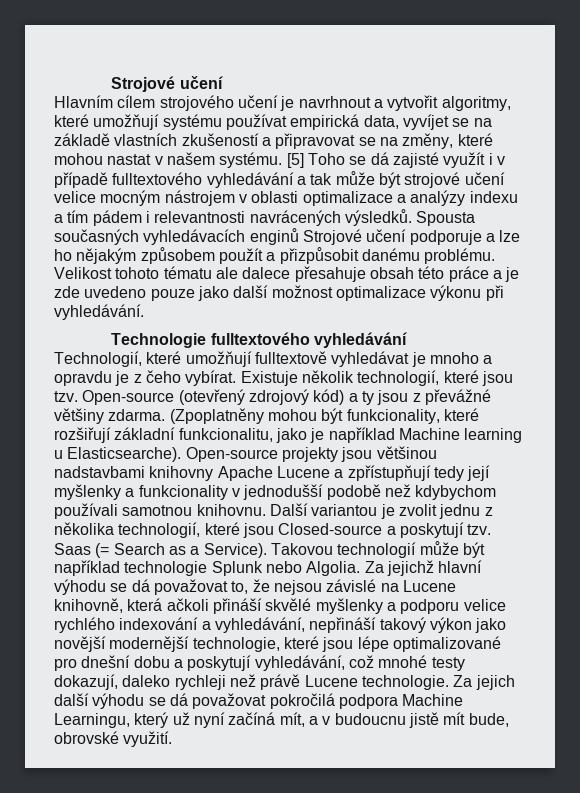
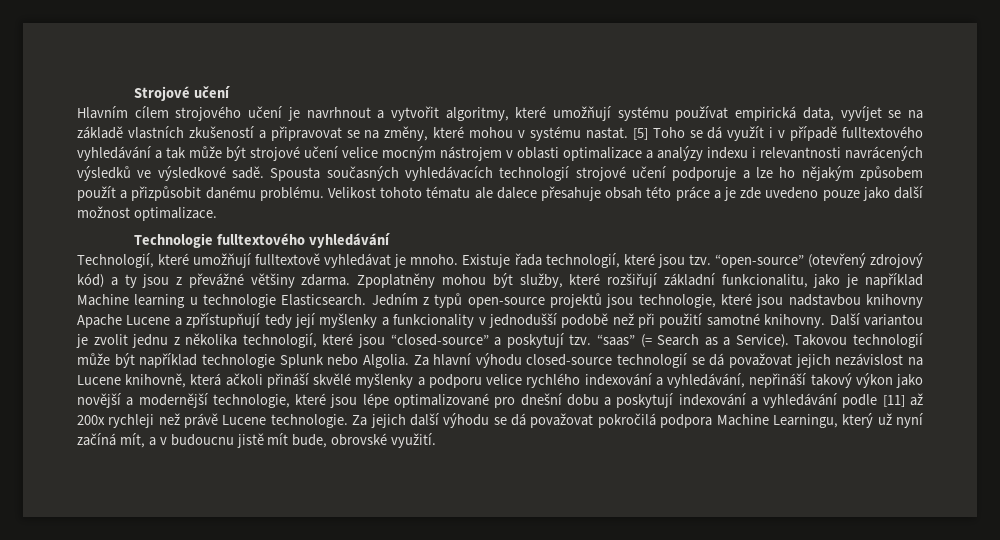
[107,152,283,168] nastat v našem systému. -> [518,126,628,141] v systému nastat.
[392,152,439,168] zajisté -> (723, 132) none
[54,209,412,226] a tím pádem i relevantnosti navrácených výsledků. -> [752,146,923,161] [77,166,264,181] i relevantnosti navrácených výsledků ve výsledkové sadě.
[249,228,362,245] enginů Strojové -> [499,166,626,181] technologií strojové
[335,285,504,301] [54,304,144,320] optimalizace výkonu při vyhledávání. -> [133,207,217,221] optimalizace.
[429,352,493,364] [54,370,354,386] mnoho a opravdu je z čeho vybírat. Existuje několik -> [410,253,542,268] mnoho. Existuje řada
[82,390,175,405] Open-source -> [714,254,804,268] “open-source”
[169,408,264,424] (Zpoplatněny -> [357,273,436,288] Zpoplatněny
[346,409,440,424] funkcionality, -> [519,273,563,288] služby,
[67,446,437,462] [54,466,145,478] Elasticsearche). Open-source projekty jsou většinou nadstavbami -> [203,293,861,308] technologie Elasticsearch. Jedním z typů open-source projektů jsou technologie, které jsou nadstavbou
[415,485,497,500] [54,503,266,519] kdybychom používali samotnou knihovnu. -> [638,313,826,328] při použití samotné knihovny.
[278,523,383,535] Closed-source -> [390,334,489,346] “closed-source”
[54,543,91,555] Saas -> [596,334,635,346] “saas”
[386,560,434,576] jejichž -> (429, 360) none
[110,579,377,595] se dá považovat to, že nejsou závislé -> [526,353,904,368] closed-source technologií se dá považovat jejich nezávislost
(106, 644) none -> [126,397,134,406] a
[254,655,465,671] [54,674,171,690] vyhledávání, což mnohé testy dokazují, daleko -> [678,393,924,408] [77,415,105,425] indexování a vyhledávání podle [11] až 200x

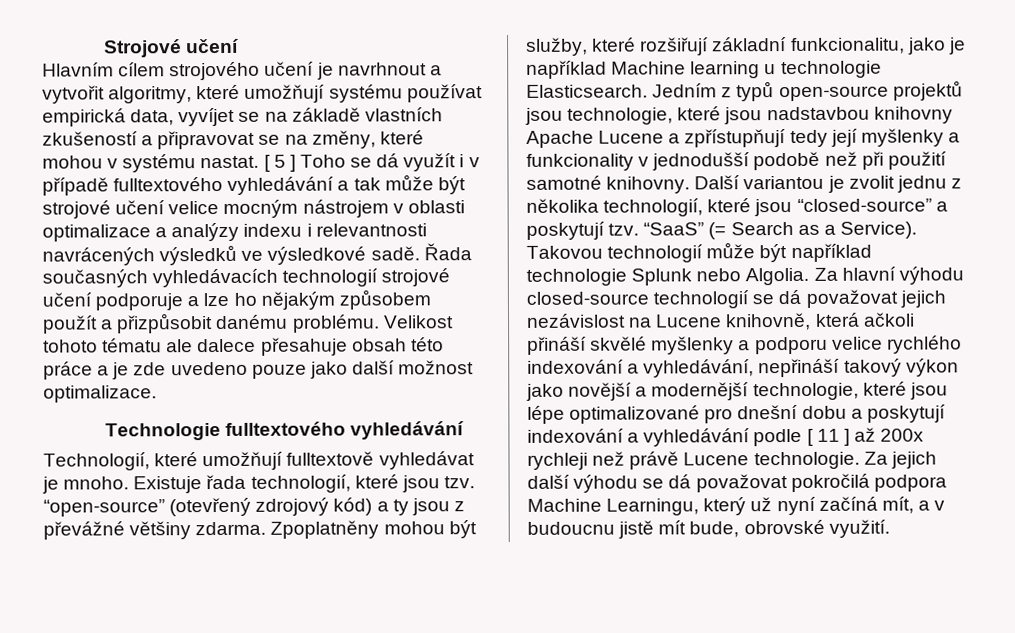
[632,128,648,140] [5] -> [263,154,296,172] [ 5 ]
[270,167,321,181] Spousta -> [423,243,472,261] Řada
[596,334,635,346] “saas” -> [643,222,705,236] “SaaS”
[882,395,905,407] [11] -> [806,428,850,446] [ 11 ]

